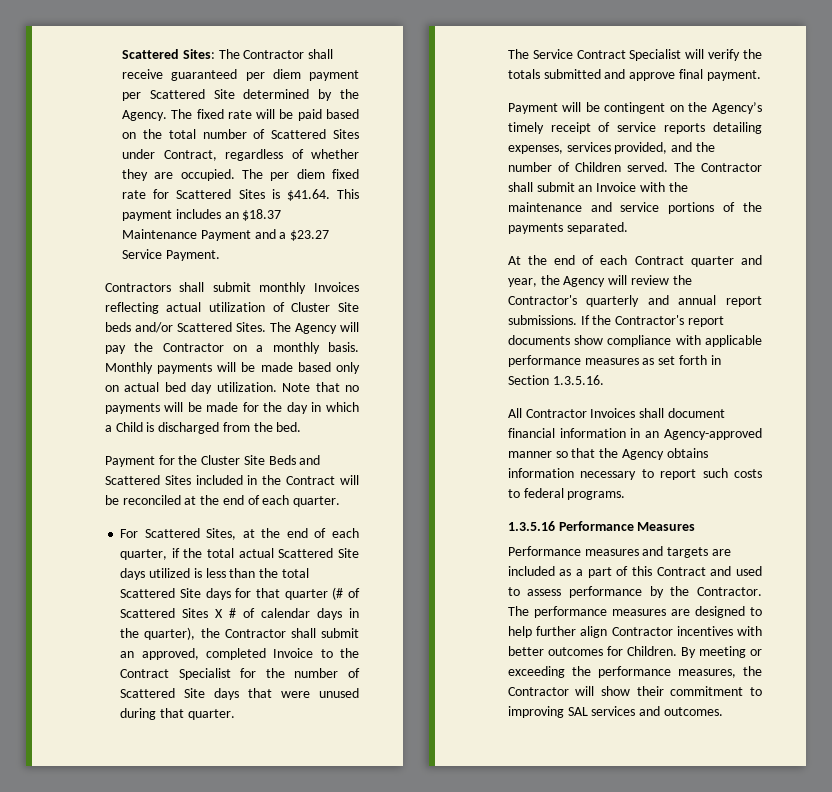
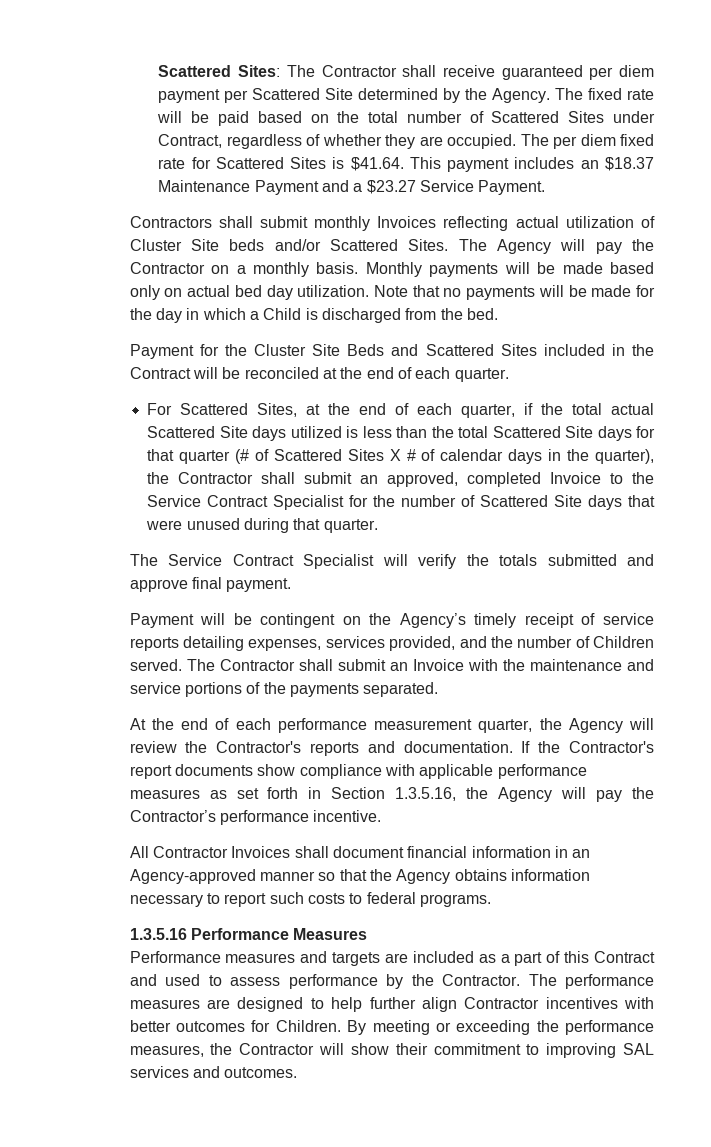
(359, 653) none -> [147,495,202,507] Service
[634,255,762,267] [507,278,537,287] Contract quarter and year, -> [277,718,533,733] performance measurement quarter,
[586,295,762,307] [507,315,577,325] quarterly and annual report submissions. -> [310,741,513,756] reports and documentation.
[552,375,604,385] 1.3.5.16. -> [395,787,654,802] [129,810,382,825] 1.3.5.16, the Agency will pay the Contractor’s performance incentive.

